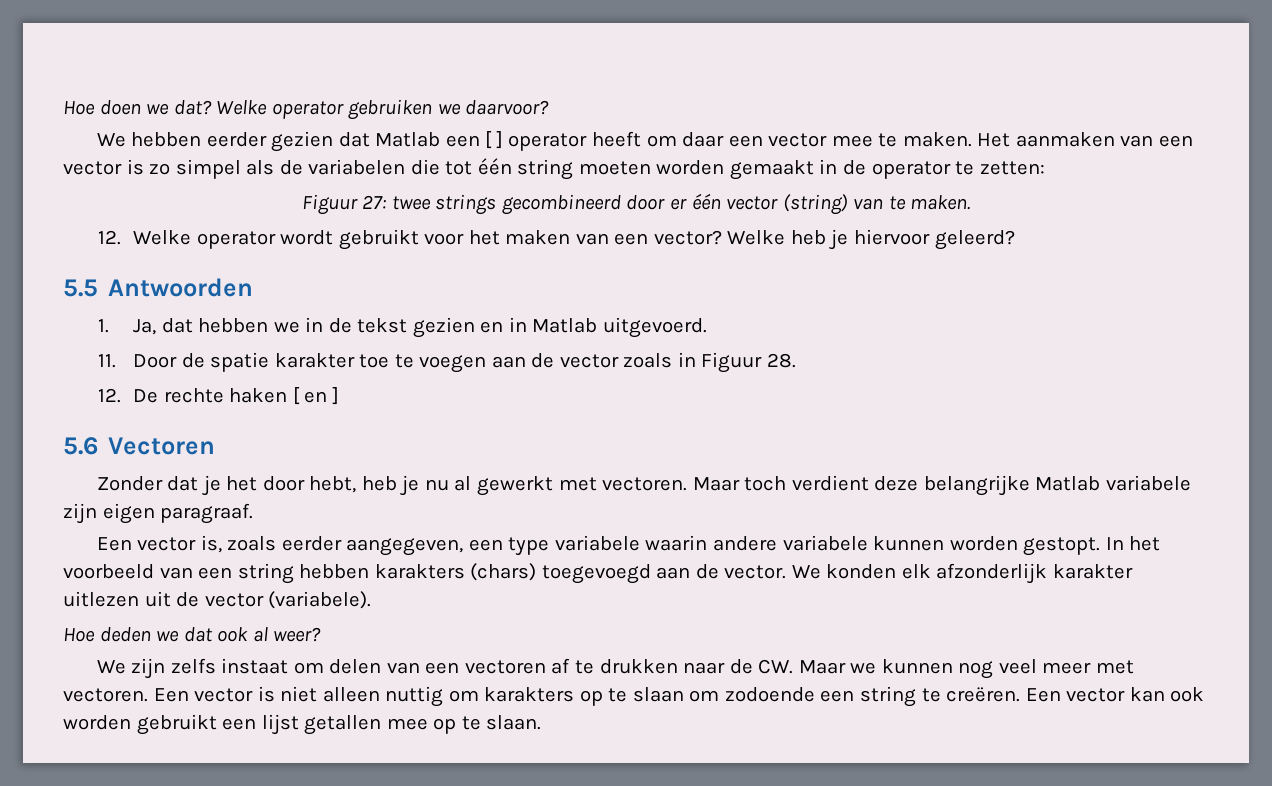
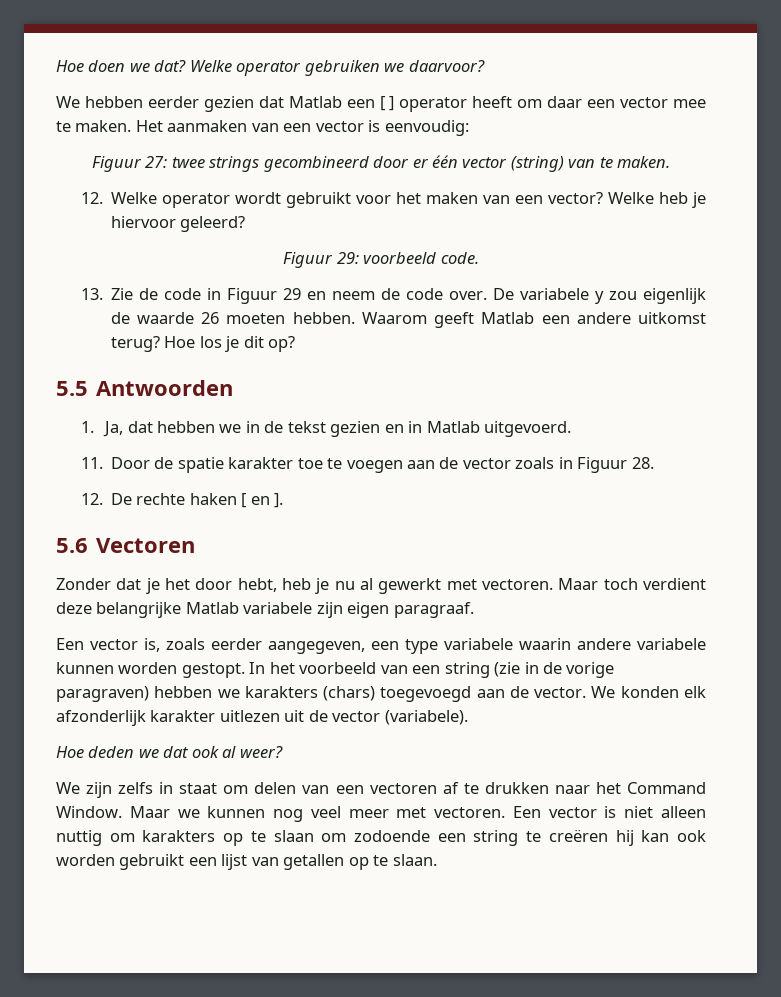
[149,158,1045,180] zo simpel als de variabelen die tot één string moeten worden gemaakt in de operator te zetten: -> [384,120,469,136] eenvoudig:
(1015, 240) none -> [283,252,479,268] [80,288,706,304] [110,312,706,328] [110,336,296,352] // Figuur 29: voorbeeld code. // 13. Zie de code in Figuur 29 en neem de code over. De variabele y zou eigenlijk de waarde 26 moeten hebben. Waarom geeft Matlab een andere uitkomst terug? Hoe los je dit op?
[331,387,339,405] ] -> [274,493,284,508] ].
[299,564,370,579] hebben -> [494,662,615,678] [56,686,240,702] (zie in de vorige paragraven) hebben we
[221,658,289,674] instaat -> [159,782,218,794] in staat
[729,659,794,674] de CW. -> [595,782,707,794] [56,806,122,818] het Command Window.
[946,687,1126,702] creëren. Een vector -> [548,829,634,846] creëren hij
[304,715,428,735] getallen mee -> [251,854,345,870] van getallen

